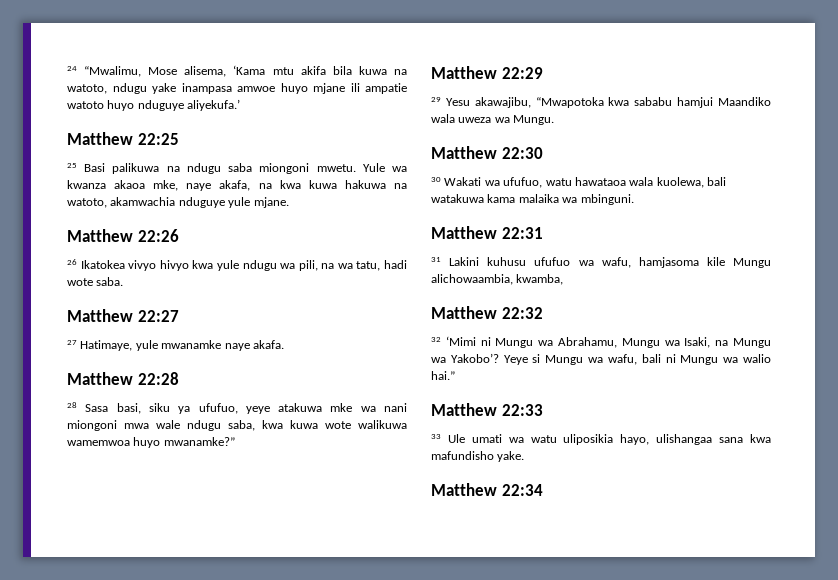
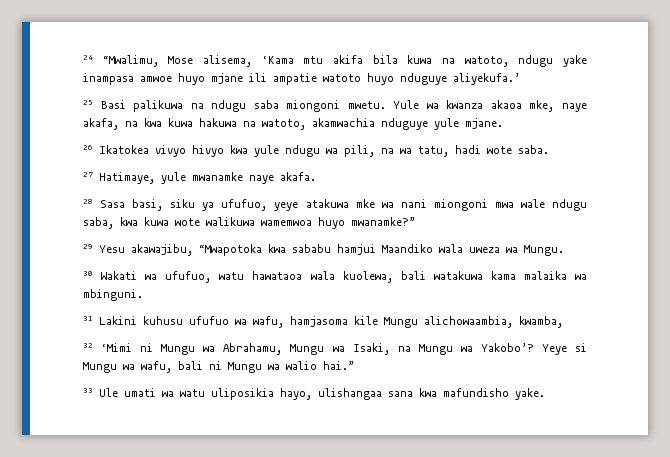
[67,132,179,145] // Matthew 22:25 -> (520, 79) none
[67,229,179,242] // Matthew 22:26 -> (503, 123) none
[67,309,179,322] // Matthew 22:27 -> (549, 149) none
[67,372,179,385] // Matthew 22:28 -> (316, 176) none
[431,66,543,79] // Matthew 22:29 -> (415, 221) none
[431,146,543,159] // Matthew 22:30 -> (564, 250) none
[431,226,543,239] // Matthew 22:31 -> (143, 295) none
[431,306,543,319] // Matthew 22:32 -> (563, 322) none
[431,403,543,416] // Matthew 22:33 -> (354, 365) none
[431,483,543,496] // Matthew 22:34 -> (545, 394) none

